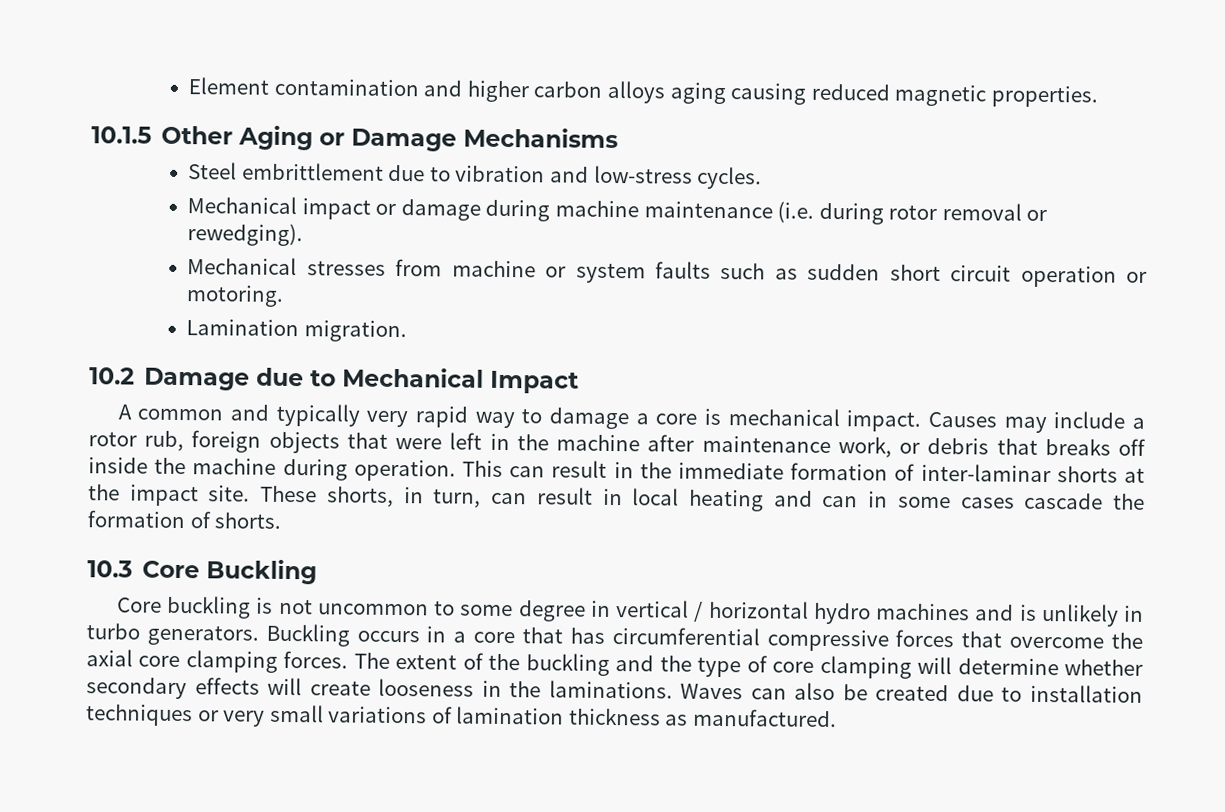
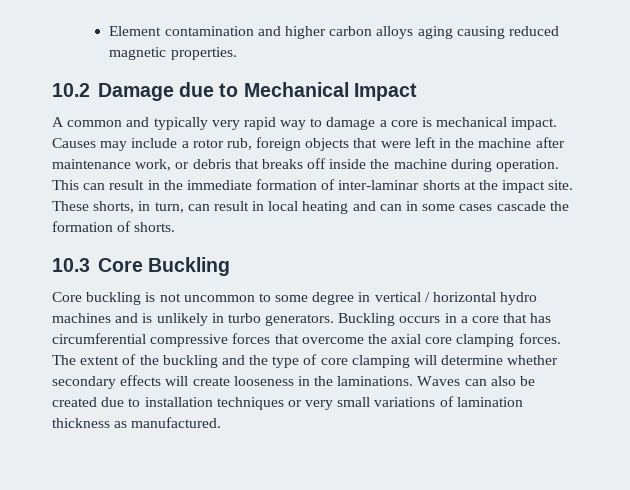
[91,125,619,152] [188,162,763,190] [187,196,1048,225] [187,223,304,247] [187,257,1147,288] [186,285,285,307] [186,319,407,343] // 10.1.5 Other Aging or Damage Mechanisms // Steel embrittlement due to vibration and low-stress cycles. // Mechanical impact or damage during machine maintenance (i.e. during rotor removal or rewedging). // Mechanical stresses from machine or system faults such as sudden short circuit operation or motoring. // Lamination migration. -> (237, 53) none

